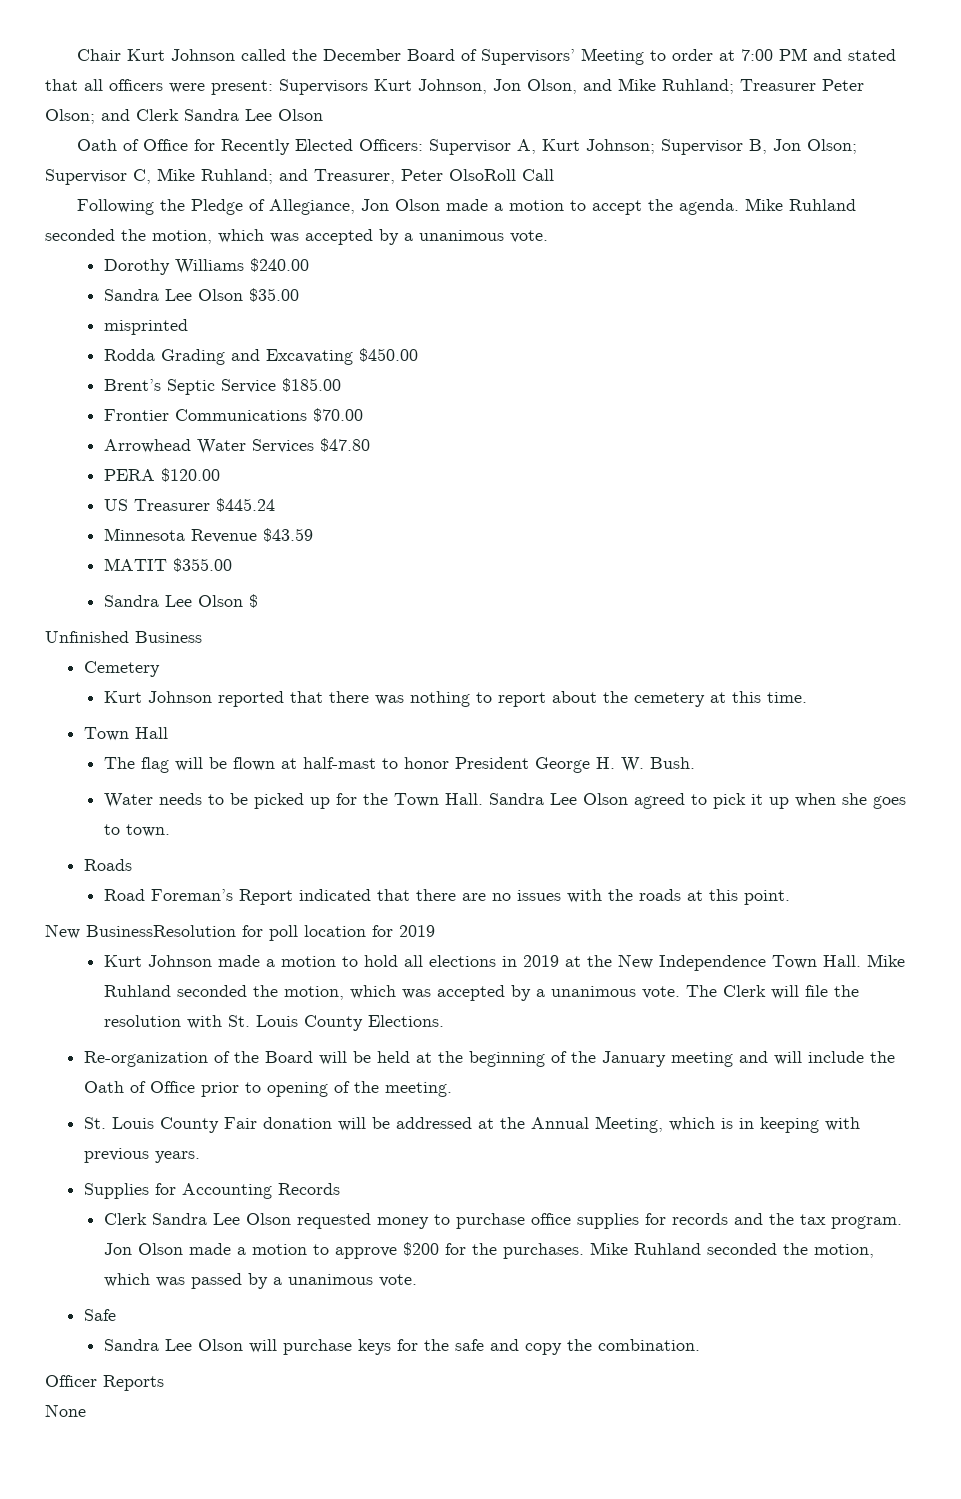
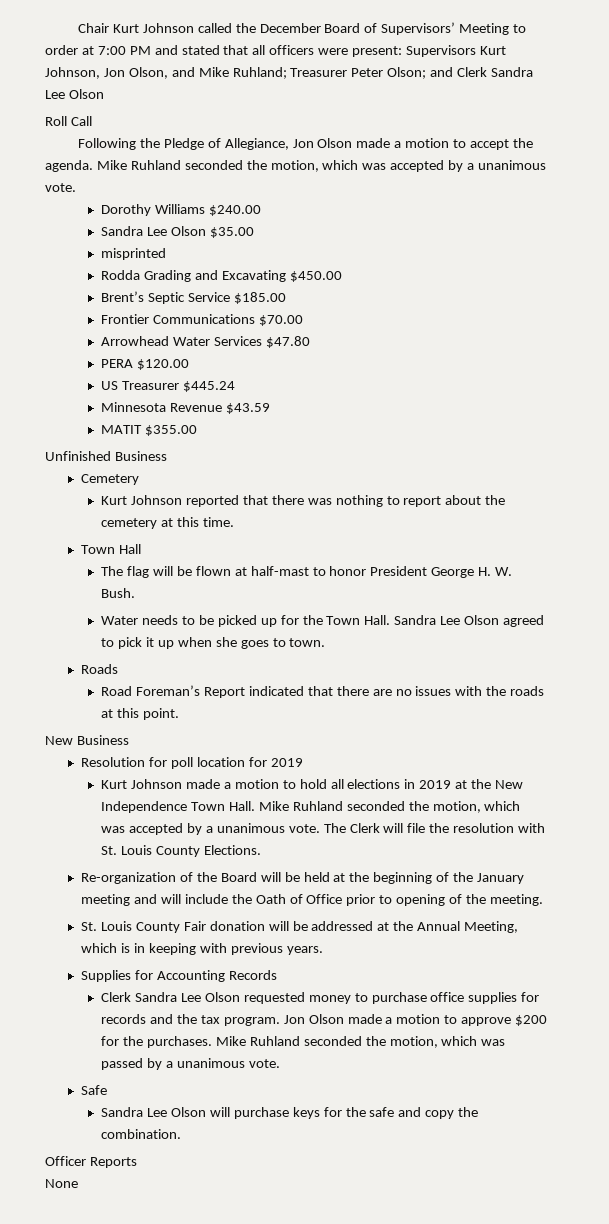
[77,139,858,155] [45,168,516,185] Oath of Office for Recently Elected Officers: Supervisor A, Kurt Johnson; Supervisor B, Jon Olson; Supervisor C, Mike Ruhland; and Treasurer, Peter OlsoRoll -> [45,116,67,126] Roll
[103,594,258,608] // Sandra Lee Olson $ -> (198, 430) none
[86,925,236,937] BusinessResolution -> [76,735,129,745] [81,757,146,767] Business // Resolution

